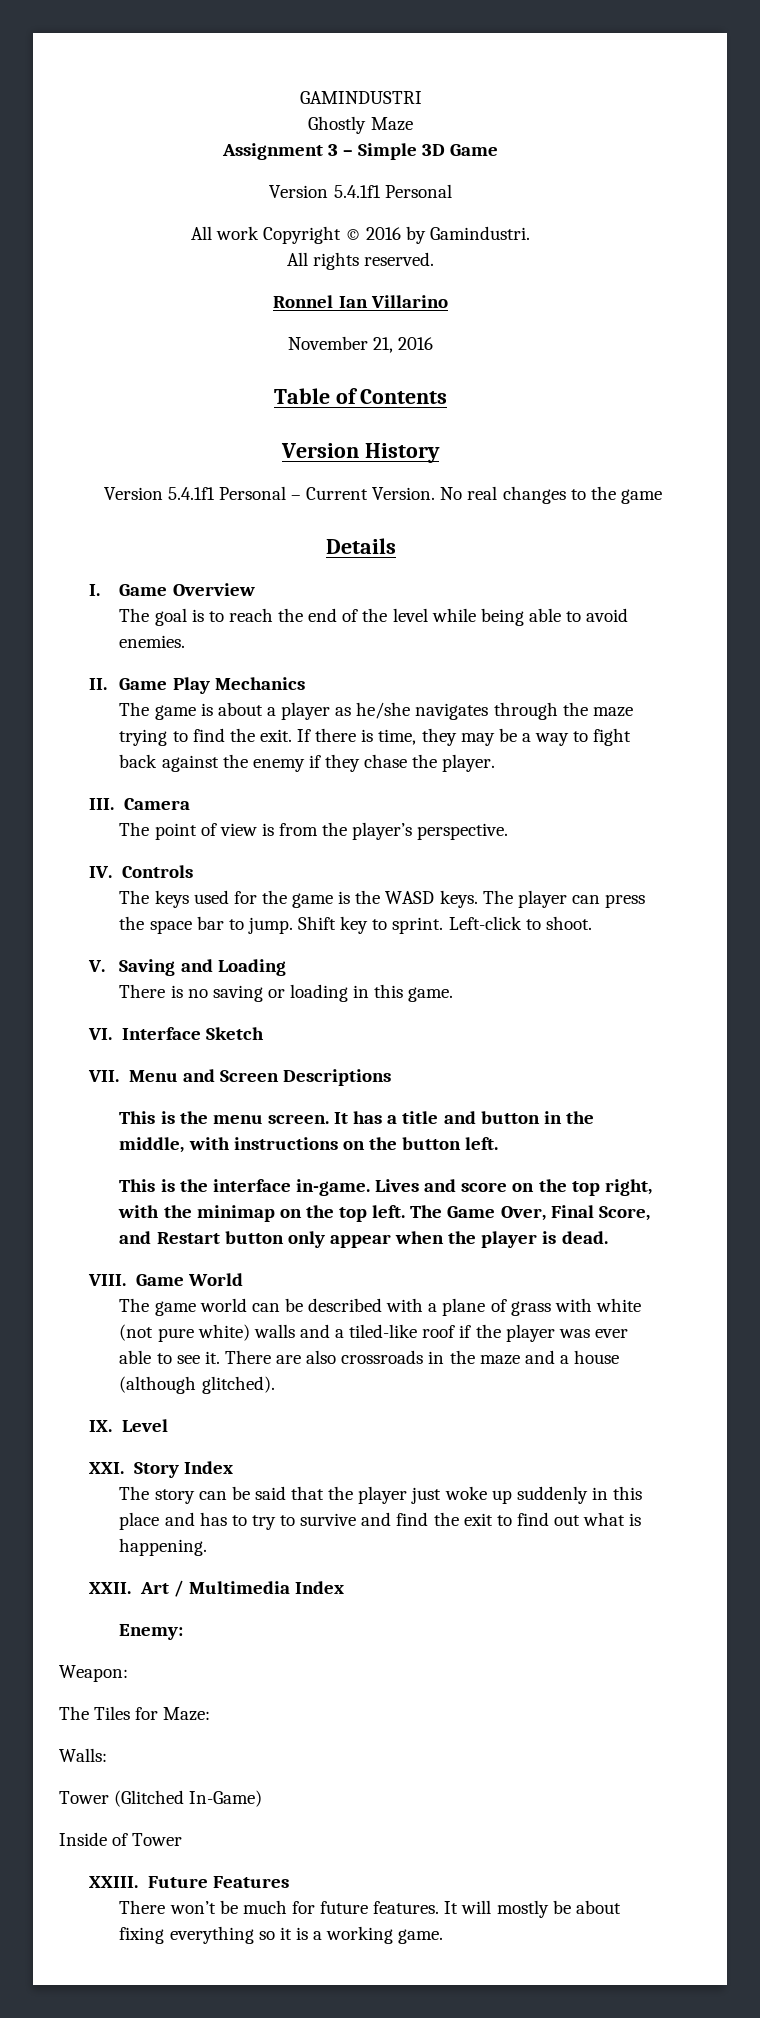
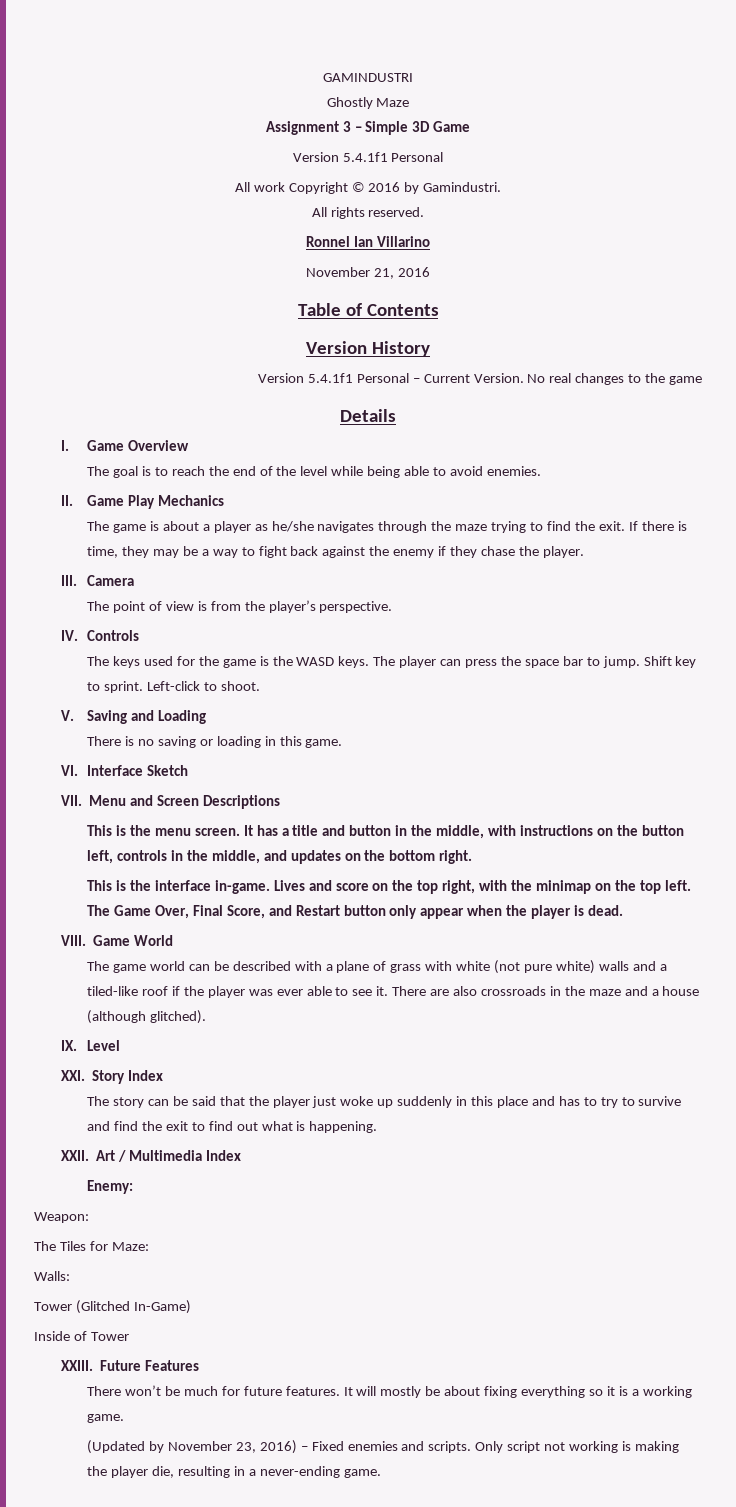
[465,1137,499,1150] left. -> [87,850,473,864] left, controls in the middle, and updates on the bottom right.
(444, 1936) none -> [87,1440,679,1454] [87,1466,381,1478] // (Updated by November 23, 2016) – Fixed enemies and scripts. Only script not working is making the player die, resulting in a never-ending game.

